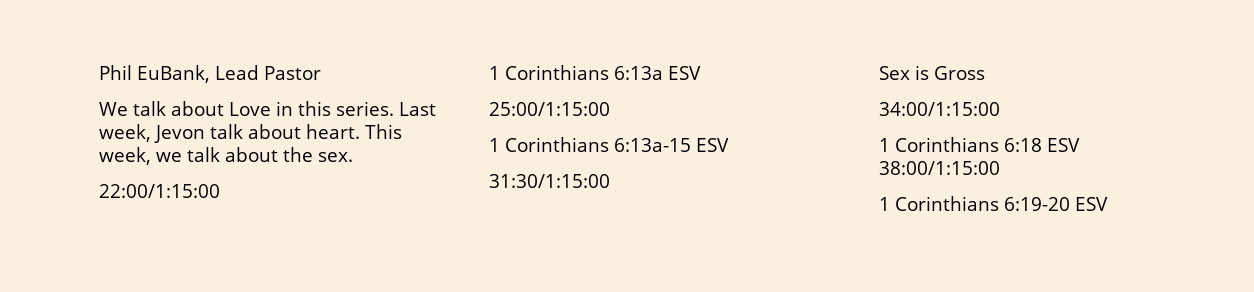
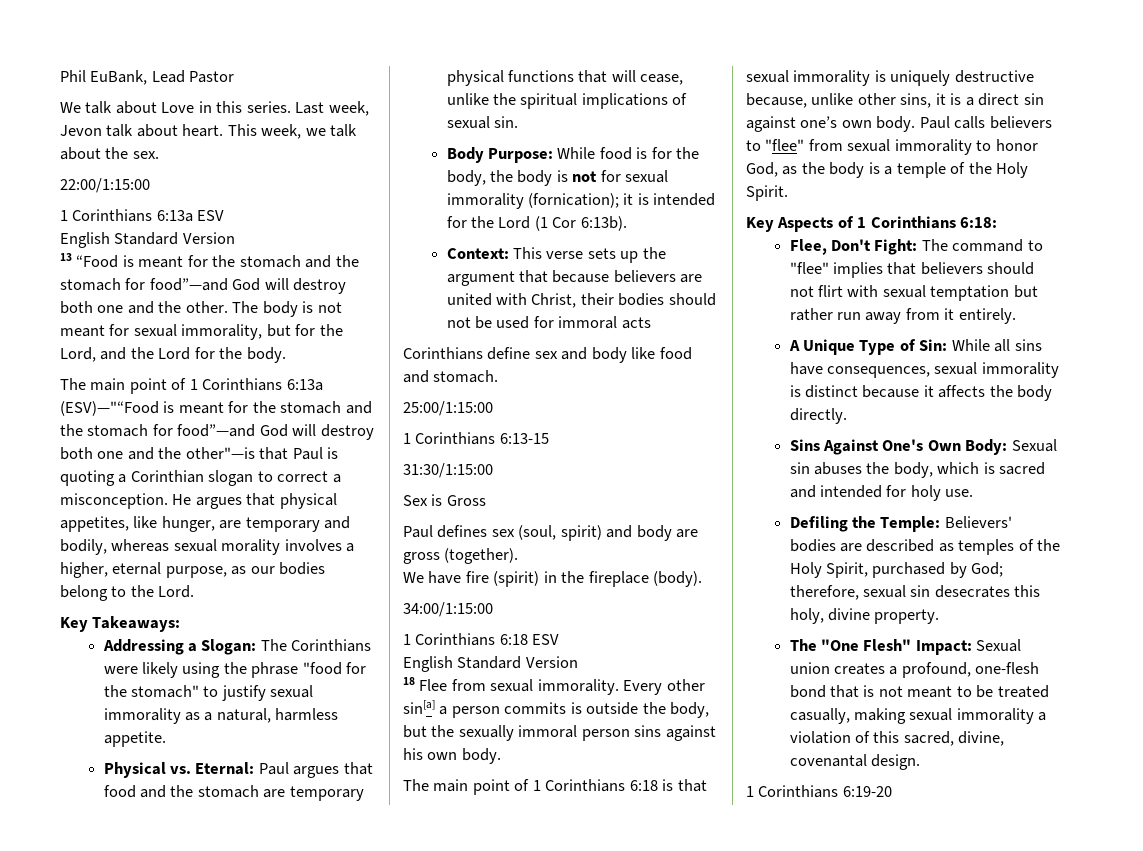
(701, 73) none -> [60,232,235,248] [60,253,359,268] [60,278,347,294] [60,301,342,317] [60,324,343,340] [60,347,286,363] [60,378,323,394] [60,401,372,416] [60,424,374,440] [60,447,339,460] [60,470,341,486] [60,493,337,509] [60,516,351,532] [60,539,355,555] [60,562,326,578] [60,585,195,601] [60,616,181,632] [102,639,372,655] [103,662,367,678] [103,685,314,701] [103,708,339,724] [103,731,166,747] [103,762,373,778] [103,785,364,801] [446,70,684,86] [446,93,688,109] [446,116,518,129] [446,147,700,163] [446,170,669,186] [446,193,716,209] [446,216,627,231] [446,247,666,263] [446,270,703,286] [446,293,716,308] [446,316,651,329] [403,347,692,363] [403,370,499,383] // English Standard Version // 13 “Food is meant for the stomach and the stomach for food”—and God will destroy both one and the other. The body is not meant for sexual immorality, but for the Lord, and the Lord for the body. // The main point of 1 Corinthians 6:13a (ESV)—"“Food is meant for the stomach and the stomach for food”—and God will destroy both one and the other"—is that Paul is quoting a Corinthian slogan to correct a misconception. He argues that physical appetites, like hunger, are temporary and bodily, whereas sexual morality involves a higher, eternal purpose, as our bodies belong to the Lord. // Key Takeaways: // Addressing a Slogan: The Corinthians were likely using the phrase "food for the stomach" to justify sexual immorality as a natural, harmless appetite. // Physical vs. Eternal: Paul argues that food and the stomach are temporary physical functions that will cease, unlike the spiritual implications of sexual sin. // Body Purpose: While food is for the body, the body is not for sexual immorality (fornication); it is intended for the Lord (1 Cor 6:13b). // Context: This verse sets up the argument that because believers are united with Christ, their bodies should not be used for immoral acts // Corinthians define sex and body like food and stomach.
[614,138,729,152] 6:13a-15 ESV -> [499,433,549,444] 6:13-15
(985, 73) none -> [403,525,699,541] [403,548,519,564] [403,571,703,587] // Paul defines sex (soul, spirit) and body are gross (together). // We have fire (spirit) in the fireplace (body).
[879,161,1000,175] 38:00/1:15:00 -> [403,656,578,672] [403,677,705,695] [403,700,710,718] [403,725,716,741] [403,748,501,764] [403,779,707,795] [746,70,1034,86] [746,93,1044,108] [746,116,1052,132] [746,139,1038,155] [746,162,1029,178] [746,185,788,201] [746,216,998,232] [789,239,1043,255] [789,262,1035,278] [789,285,1038,301] [789,308,1016,324] [788,339,1042,355] [789,362,1059,378] [789,385,1053,401] [789,408,847,424] [789,439,1057,455] [789,462,1046,478] [789,485,974,501] [789,516,1012,532] [789,539,1061,555] [789,562,1004,578] [789,585,1041,600] [789,608,940,624] [789,639,1022,655] [789,662,1040,678] [789,685,1049,698] [789,708,1047,724] [789,731,1005,746] [789,754,920,770] English Standard Version // 18 Flee from sexual immorality. Every other sin[a] a person commits is outside the body, but the sexually immoral person sins against his own body. // The main point of 1 Corinthians 6:18 is that sexual immorality is uniquely destructive because, unlike other sins, it is a direct sin against one’s own body. Paul calls believers to "flee" from sexual immorality to honor God, as the body is a temple of the Holy Spirit. // Key Aspects of 1 Corinthians 6:18: // Flee, Don't Fight: The command to "flee" implies that believers should not flirt with sexual temptation but rather run away from it entirely. // A Unique Type of Sin: While all sins have consequences, sexual immorality is distinct because it affects the body directly. // Sins Against One's Own Body: Sexual sin abuses the body, which is sacred and intended for holy use. // Defiling the Temple: Believers' bodies are described as temples of the Holy Spirit, purchased by God; therefore, sexual sin desecrates this holy, divine property. // The "One Flesh" Impact: Sexual union creates a profound, one-flesh bond that is not meant to be treated casually, making sexual immorality a violation of this sacred, divine, covenantal design.
[1075,197,1108,211] ESV -> (892, 791) none

